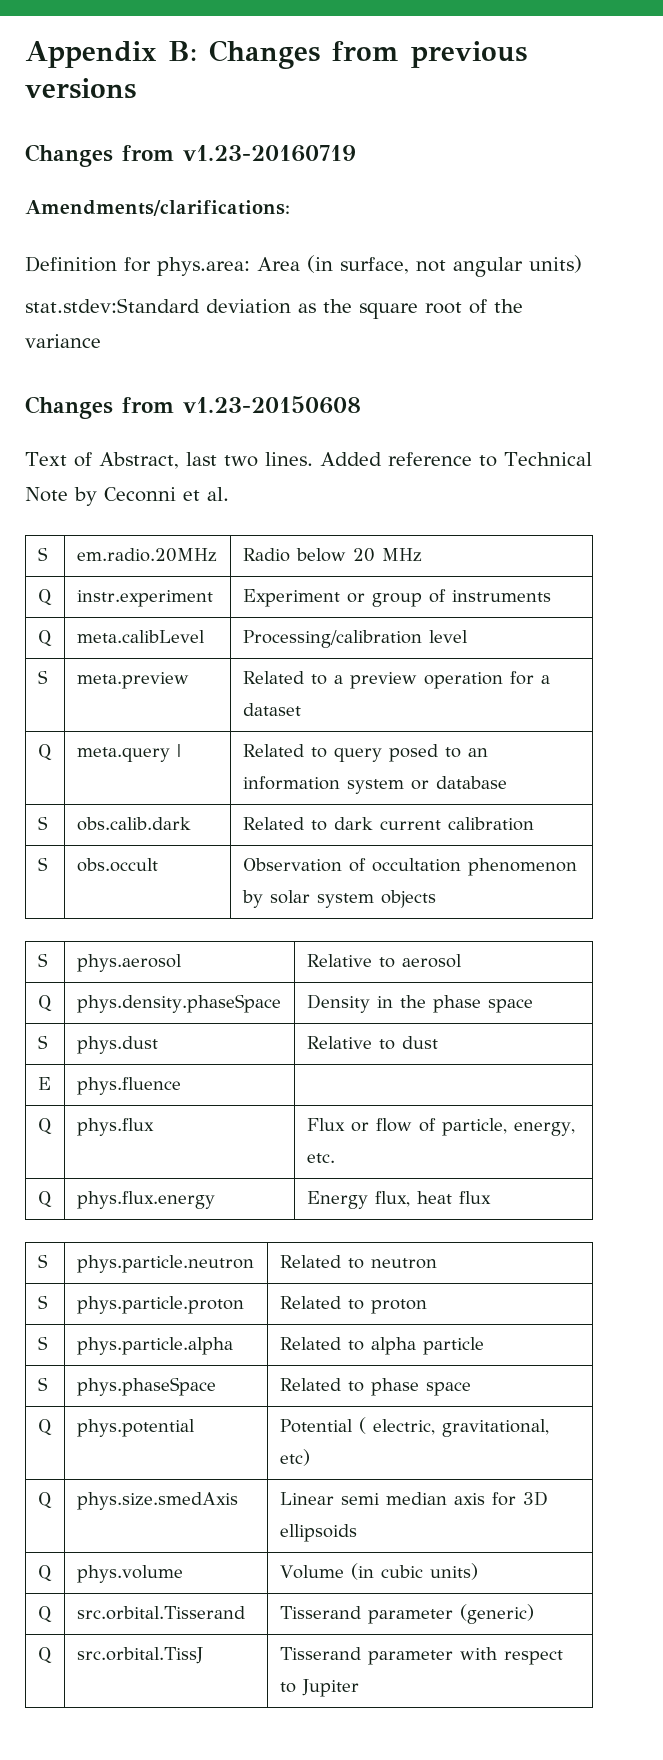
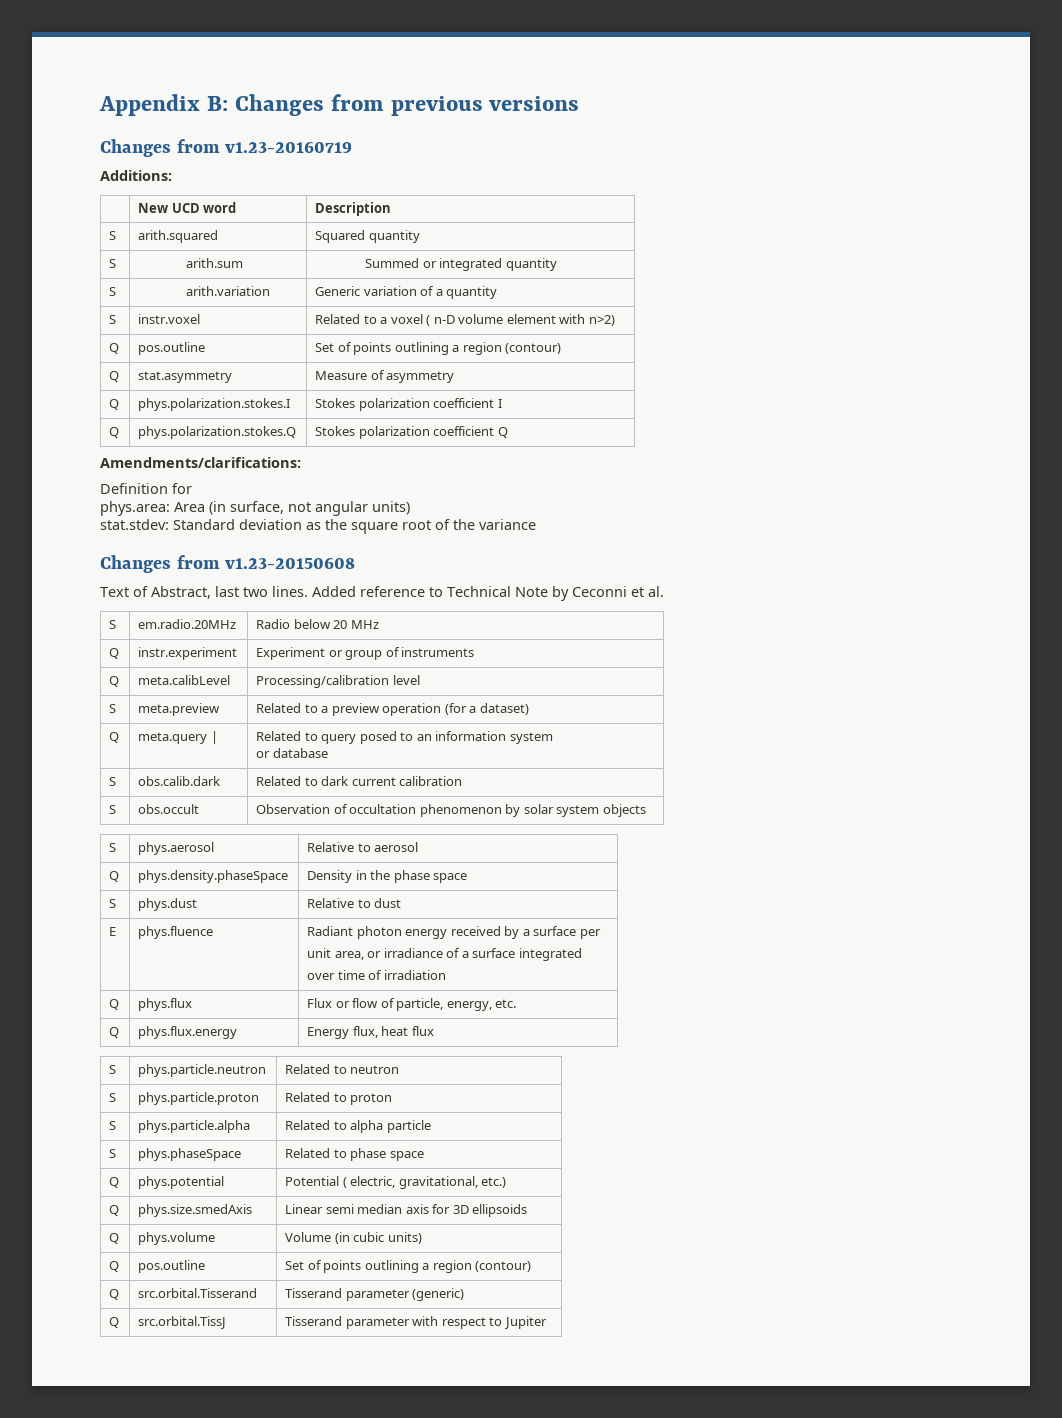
(356, 153) none -> [100,170,172,181] [138,202,237,213] [315,202,392,216] [109,231,117,240] [138,230,219,243] [315,230,420,243] [109,259,117,268] [186,258,244,268] [365,258,557,271] [109,287,117,296] [186,286,271,296] [315,286,498,299] [109,315,117,324] [138,314,201,324] [315,314,615,326] [109,343,120,354] [138,342,206,355] [315,342,562,355] [109,371,120,382] [138,371,233,383] [315,370,455,383] [109,399,120,410] [138,398,291,411] [315,398,502,411] [109,427,120,438] [138,426,297,439] [315,426,508,439] // Additions: // | New UCD word | Description // S | arith.squared | Squared quantity // S | arith.sum | Summed or integrated quantity // S | arith.variation | Generic variation of a quantity // S | instr.voxel | Related to a voxel ( n-D volume element with n>2) // Q | pos.outline | Set of points outlining a region (contour) // Q | stat.asymmetry | Measure of asymmetry // Q | phys.polarization.stokes.I | Stokes polarization coefficient I // Q | phys.polarization.stokes.Q | Stokes polarization coefficient Q
(151, 264) none -> (192, 488) //
[25,298,200,313] stat.stdev:Standard -> [100,519,235,530] stat.stdev: Standard
[509,671,550,685] [242,703,301,716] for a dataset -> [444,703,529,715] (for a dataset)
(404, 786) none -> (553, 738) //
(181, 1086) none -> [307,926,601,939] [307,948,582,961] [307,970,446,980] Radiant photon energy received by a surface per // unit area, or irradiance of a surface integrated // over time of irradiation
[279,1449,310,1466] etc) -> [481,1177,507,1188] etc.)
(478, 1571) none -> [109,1261,120,1272] [138,1260,206,1273] [285,1260,532,1273] // Q | pos.outline | Set of points outlining a region (contour)

